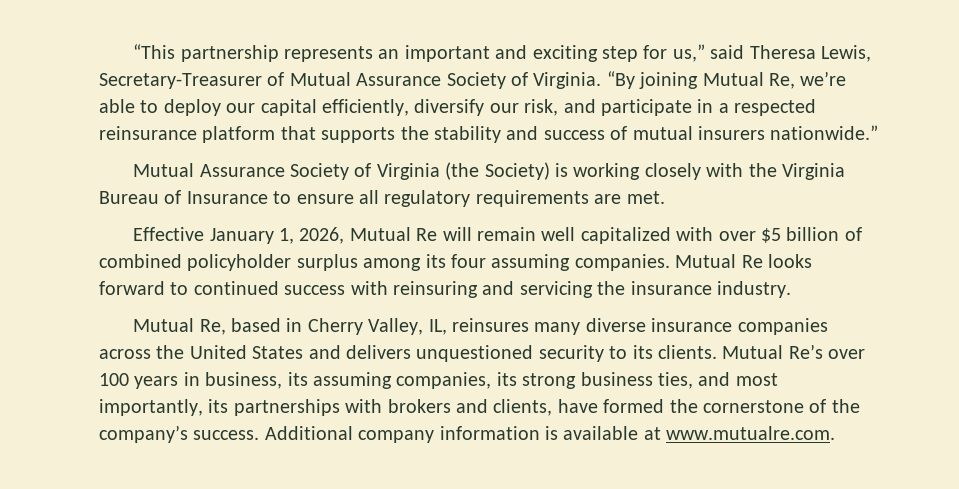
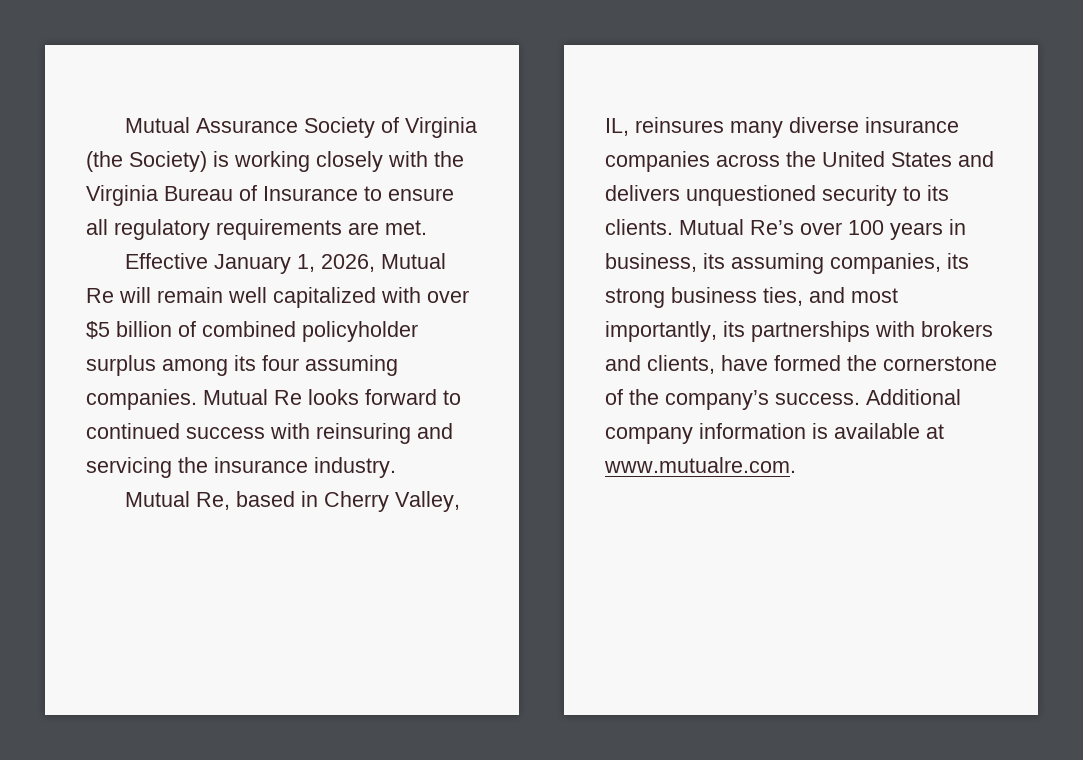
[133,44,872,62] [99,71,847,89] [99,99,817,116] [99,125,879,143] “This partnership represents an important and exciting step for us,” said Theresa Lewis, Secretary-Treasurer of Mutual Assurance Society of Virginia. “By joining Mutual Re, we’re able to deploy our capital efficiently, diversify our risk, and participate in a respected reinsurance platform that supports the stability and success of mutual insurers nationwide.” // -> (125, 125) none

